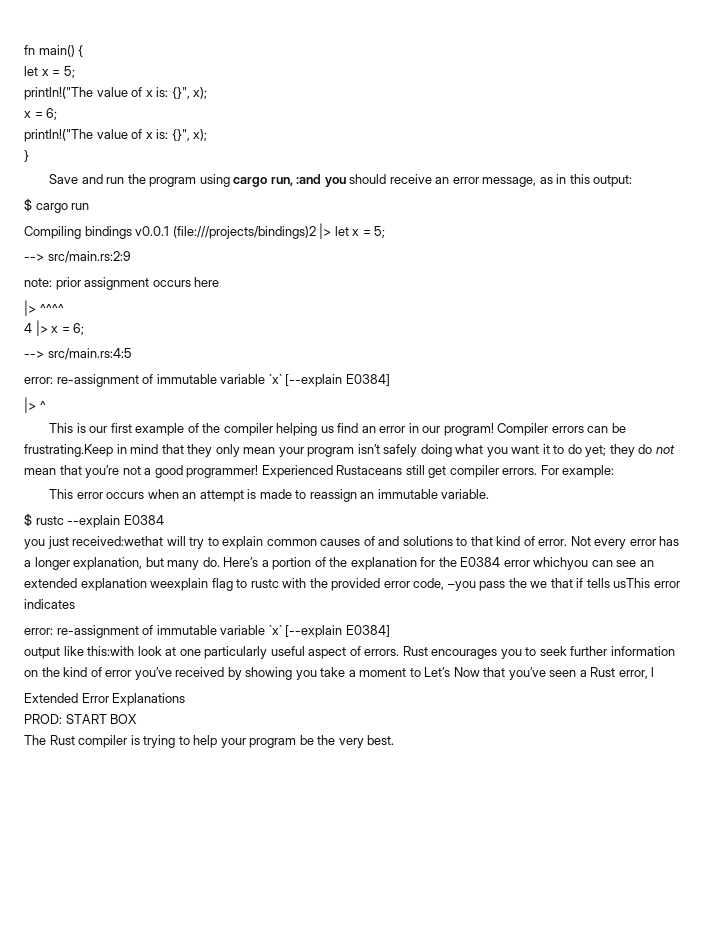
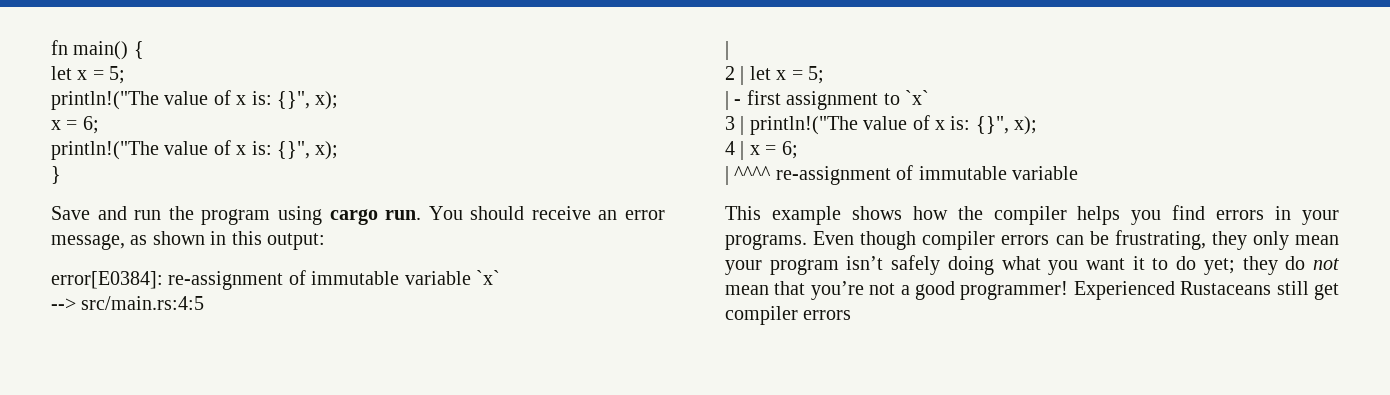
[270,174,346,187] run, :and you -> [385,206,463,220] run. You
(553, 180) none -> [152,231,205,245] shown
[24,198,90,213] [24,223,386,239] [24,251,131,263] [24,277,220,290] [24,300,64,316] $ cargo run // Compiling bindings v0.0.1 (file:///projects/bindings)2 |> let x = 5; // --> src/main.rs:2:9 // note: prior assignment occurs here // |> ^^^^ -> [51,270,500,290] [51,296,205,310] [725,41,729,60] [725,66,824,85] [725,90,929,110] [725,115,1038,135] error[E0384]: re-assignment of immutable variable `x` // --> src/main.rs:4:5 // | // 2 | let x = 5; // | - first assignment to `x` // 3 | println!("The value of x is: {}", x);
[35,320,85,336] [24,348,132,360] [24,374,390,387] [24,397,46,413] [49,423,626,436] [24,444,184,457] |> x = 6; // --> src/main.rs:4:5 // error: re-assignment of immutable variable `x` [--explain E0384] // |> ^ // This is our first example of the compiler helping us find an error in our program! Compiler errors can be frustrating.Keep in mind that -> [740,141,798,160] [725,165,1078,185] [725,205,1339,225] [725,230,1206,250] | x = 6; // | ^^^^ re-assignment of immutable variable // This example shows how the compiler helps you find errors in your programs. Even though compiler errors can be frustrating,
[502,465,615,478] [49,489,490,502] [24,513,164,528] [24,536,680,549] [24,557,654,570] [24,578,680,591] [24,599,75,609] [24,625,390,638] [24,646,675,659] [24,667,655,680] [24,693,186,706] [24,714,138,724] [24,735,395,748] errors. For example: // This error occurs when an attempt is made to reassign an immutable variable. // $ rustc --explain E0384 // you just received:wethat will try to explain common causes of and solutions to that kind of error. Not every error has a longer explanation, but many do. Here’s a portion of the explanation for the E0384 error whichyou can see an extended explanation weexplain flag to rustc with the provided error code, –you pass the we that if tells usThis error indicates // error: re-assignment of immutable variable `x` [--explain E0384] // output like this:with look at one particularly useful aspect of errors. Rust encourages you to seek further information on the kind of error you’ve received by showing you take a moment to Let’s Now that you’ve seen a Rust error, l // Extended Error Explanations // PROD: START BOX // The Rust compiler is trying to help your program be the very best. -> [803,310,852,320] errors

